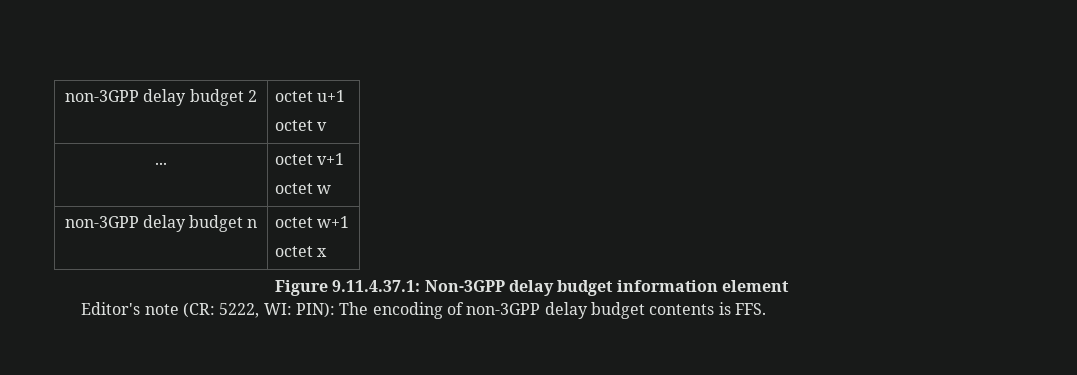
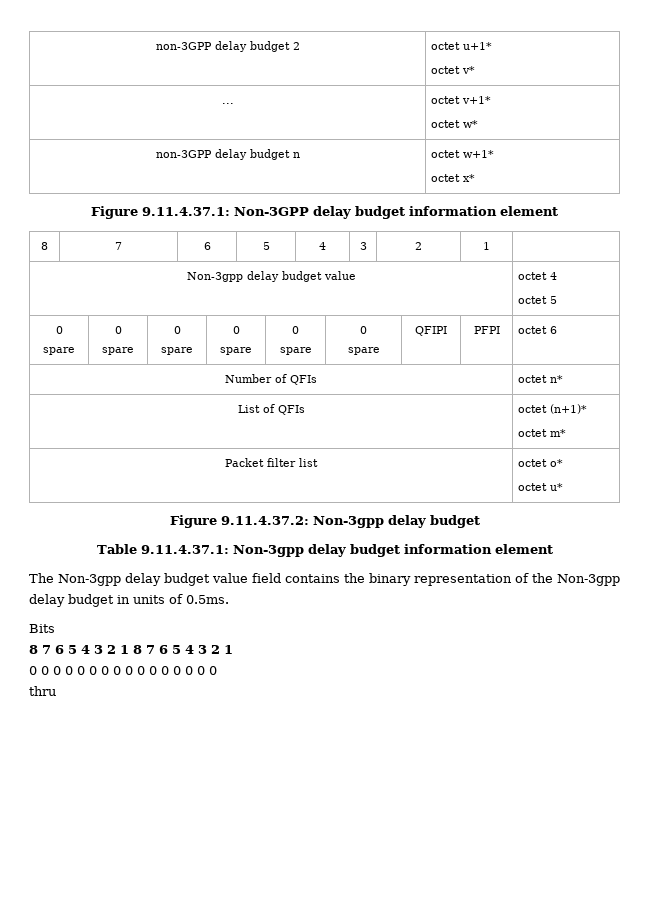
[317,90,346,102] [274,120,328,131] u+1 // octet v -> [463,42,493,50] [431,66,476,74] u+1* // octet v*
[317,153,345,165] [274,183,332,194] v+1 // octet w -> [462,96,492,104] [431,120,479,128] v+1* // octet w*
[317,216,350,228] [274,246,328,257] w+1 // octet x -> [463,150,495,158] [431,174,476,182] w+1* // octet x*
[81,302,766,319] // Editor's note (CR: 5222, WI: PIN): The encoding of non-3GPP delay budget contents is FFS. -> [41,242,48,250] [115,242,122,250] [203,242,211,250] [262,242,270,250] [319,242,326,250] [359,242,367,250] [415,242,422,250] [483,242,490,250] [186,271,356,282] [518,272,558,280] [518,296,558,304] [55,326,63,334] [43,347,75,355] [114,326,122,334] [102,347,134,355] [173,326,181,334] [161,347,193,355] [232,326,240,334] [220,347,252,355] [292,326,299,334] [279,347,312,355] [360,326,367,334] [347,347,380,355] [415,326,447,336] [473,326,500,334] [518,326,558,334] [225,374,317,385] [518,375,564,383] [237,404,305,415] [518,404,588,414] [518,429,567,437] [225,458,318,467] [518,459,564,467] [518,483,564,491] [169,515,480,528] [96,544,553,557] [29,573,620,586] [29,594,229,607] [29,624,55,633] [29,645,233,654] [29,666,217,675] [29,686,56,696] // 8 | 7 | 6 | 5 | 4 | 3 | 2 | 1 | // Non-3gpp delay budget value | octet 4 // octet 5 // 0 // spare | 0 // spare | 0 // spare | 0 // spare | 0 // spare | 0 // spare | QFIPI | PFPI | octet 6 // Number of QFIs | octet n* // List of QFIs | octet (n+1)* // octet m* // Packet filter list | octet o* // octet u* // Figure 9.11.4.37.2: Non-3gpp delay budget // Table 9.11.4.37.1: Non-3gpp delay budget information element // The Non-3gpp delay budget value field contains the binary representation of the Non-3gpp delay budget in units of 0.5ms. // Bits // 8 7 6 5 4 3 2 1 8 7 6 5 4 3 2 1 // 0 0 0 0 0 0 0 0 0 0 0 0 0 0 0 0 // thru

